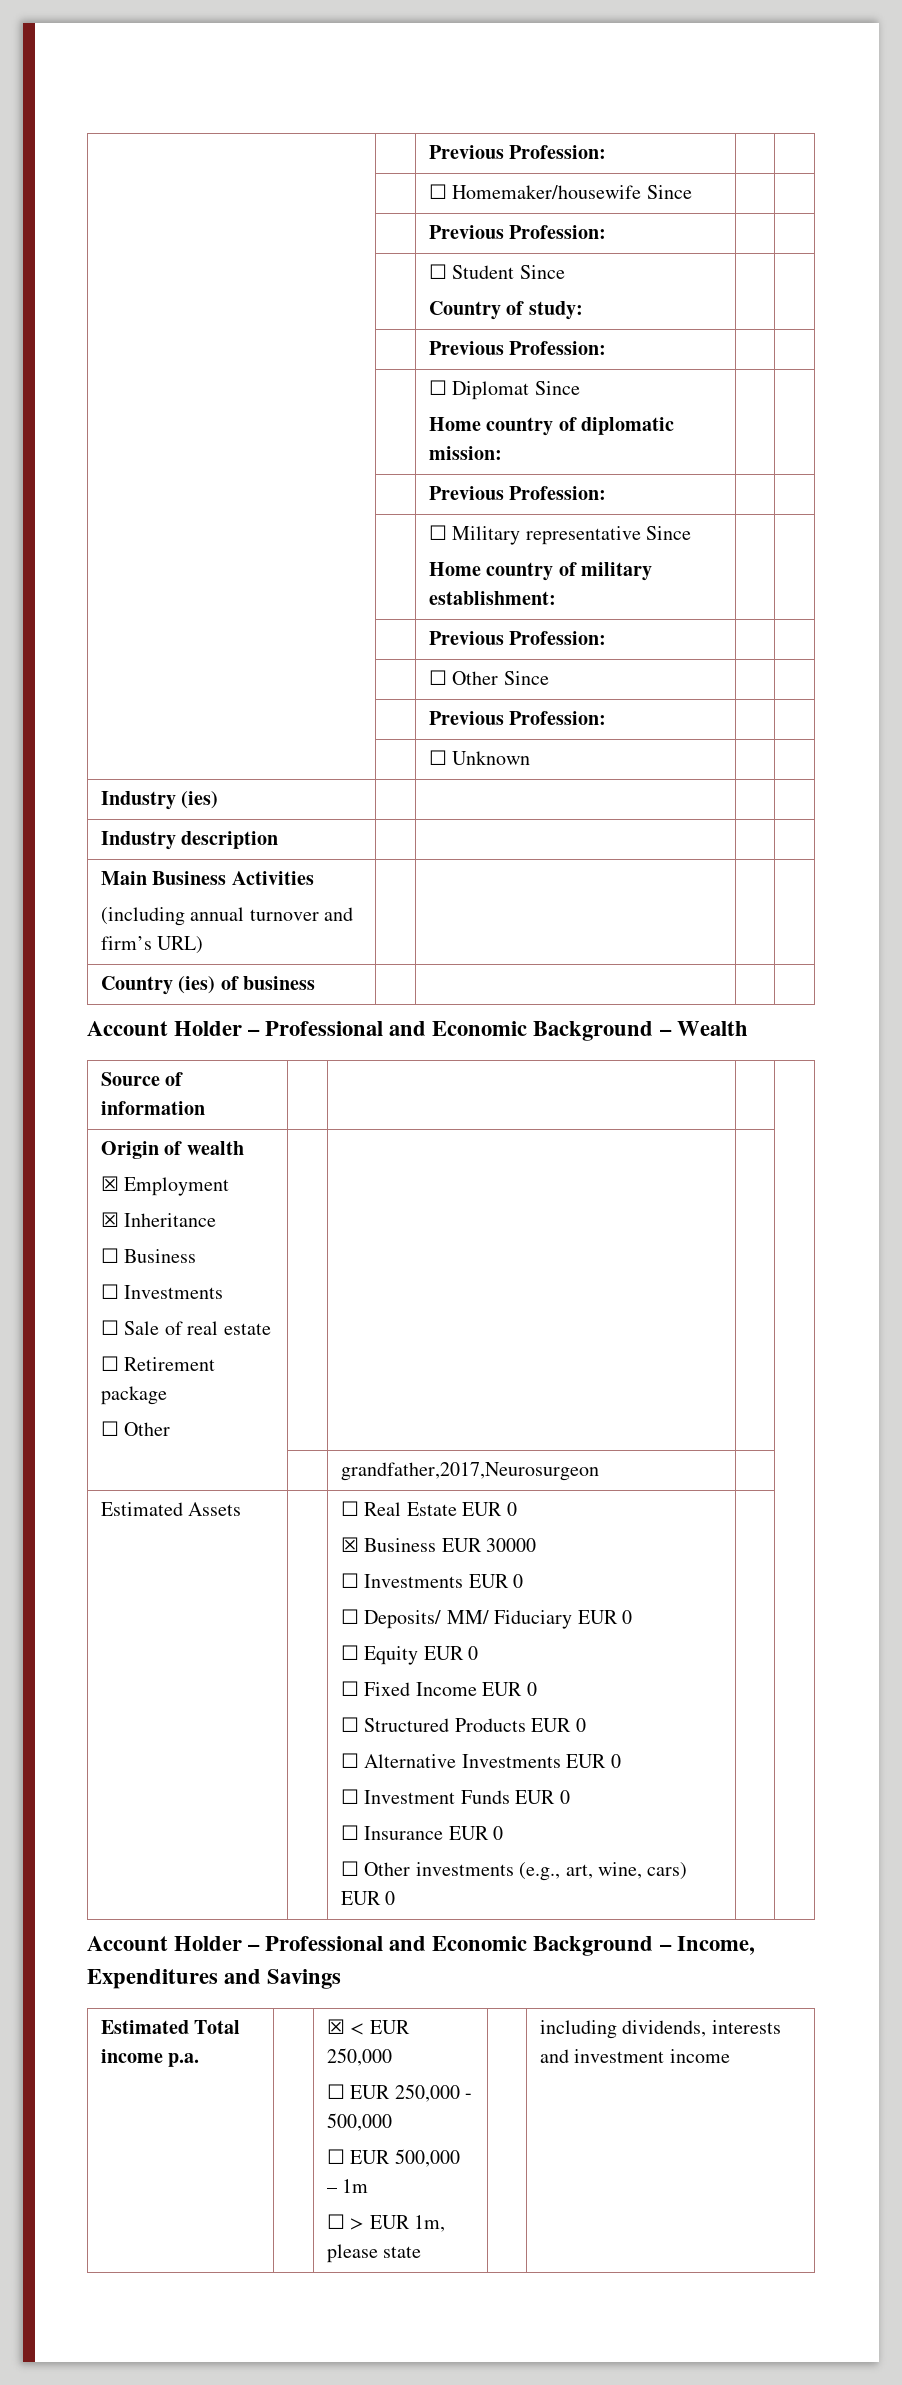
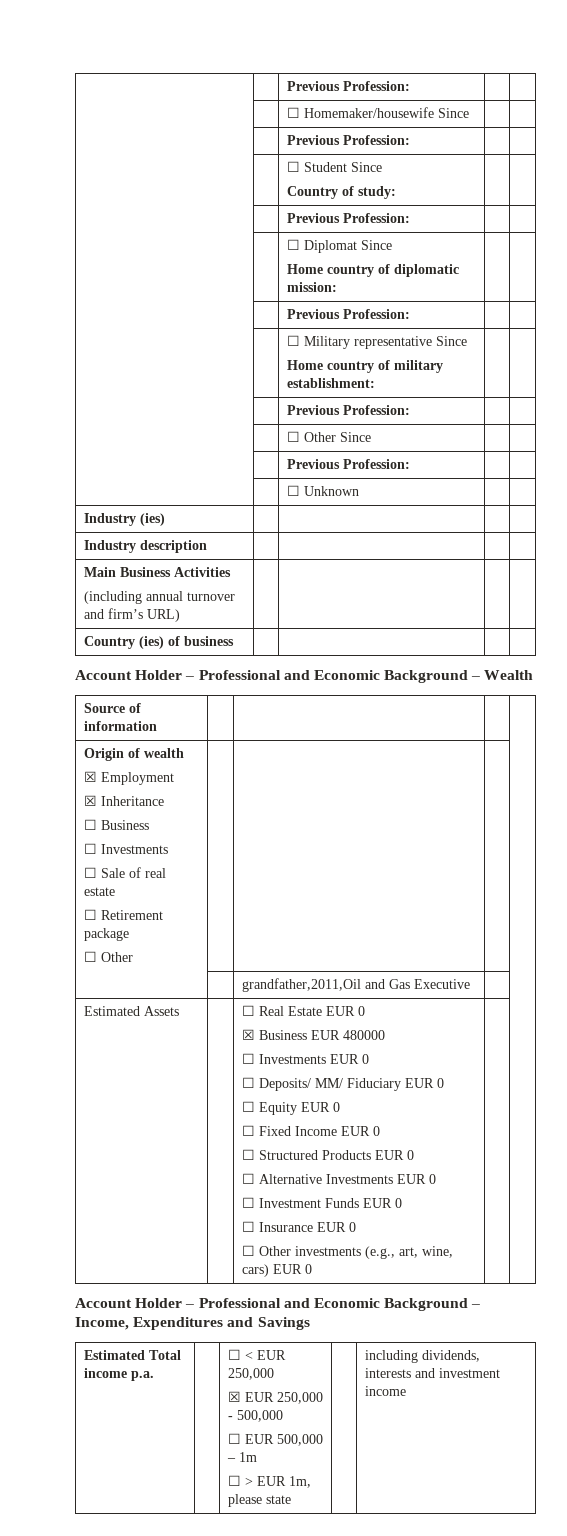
[341,1462,600,1481] grandfather,2017,Neurosurgeon -> [241,978,470,992] grandfather,2011,Oil and Gas Executive
[486,1538,537,1552] 30000 -> [342,1030,385,1040] 480000
[327,2019,346,2034] ☒ -> [227,1349,241,1360] ☐
[327,2084,346,2099] ☐ -> [227,1391,241,1402] ☒

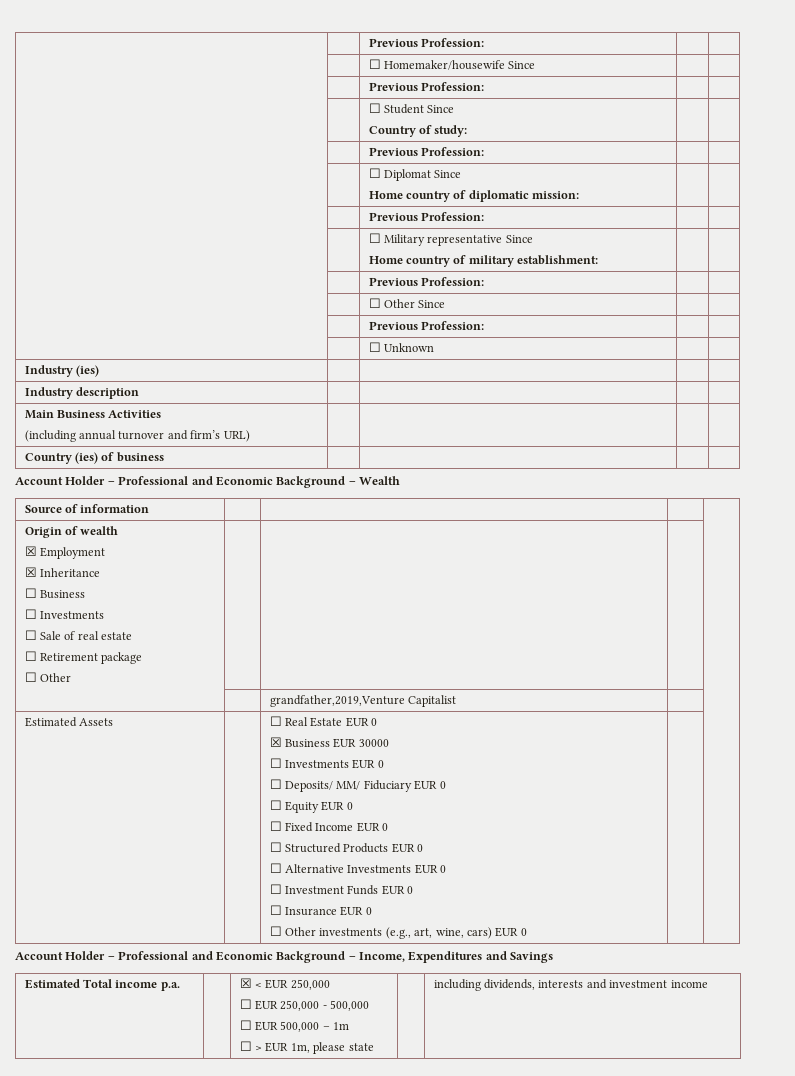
[241,978,470,992] grandfather,2011,Oil and Gas Executive -> [269,695,457,707] grandfather,2019,Venture Capitalist
[342,1030,385,1040] 480000 -> [358,739,389,747] 30000
[227,1349,241,1360] ☐ -> [239,978,252,988] ☒
[227,1391,241,1402] ☒ -> [239,999,252,1009] ☐

